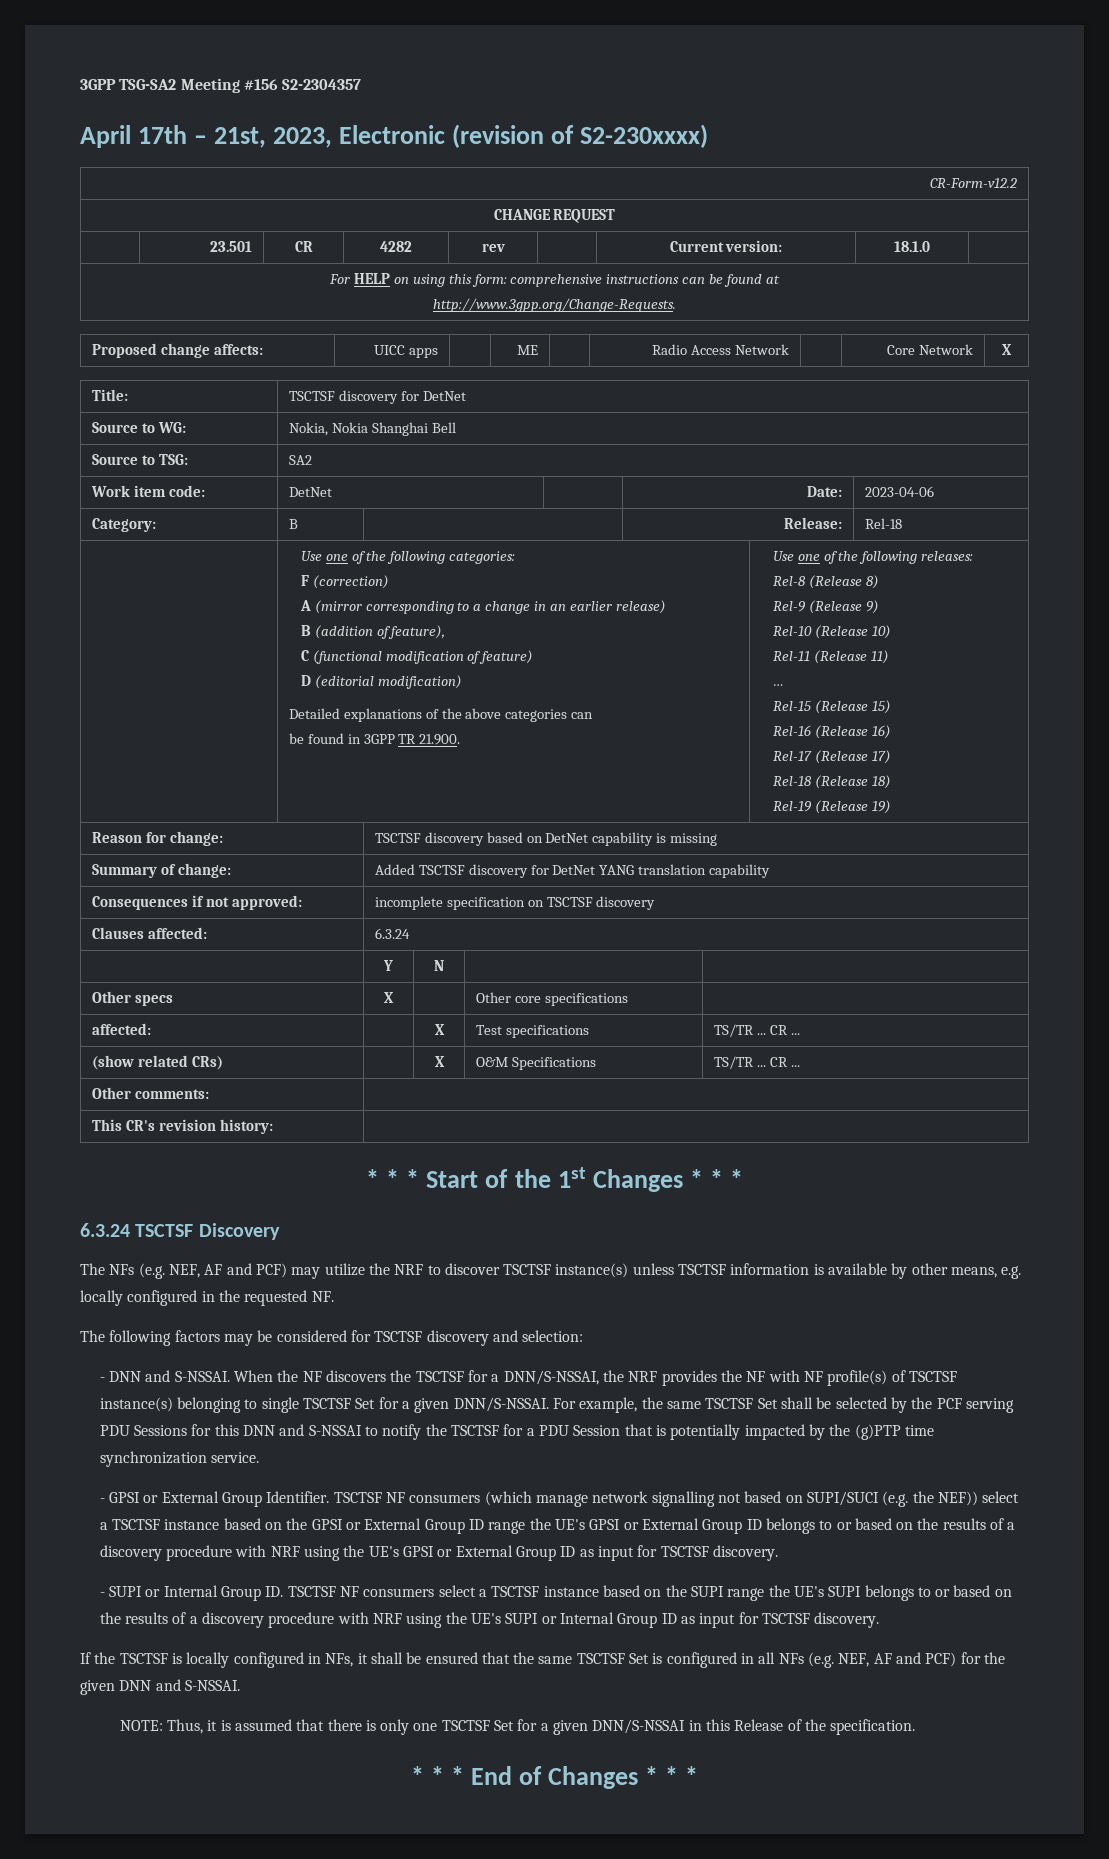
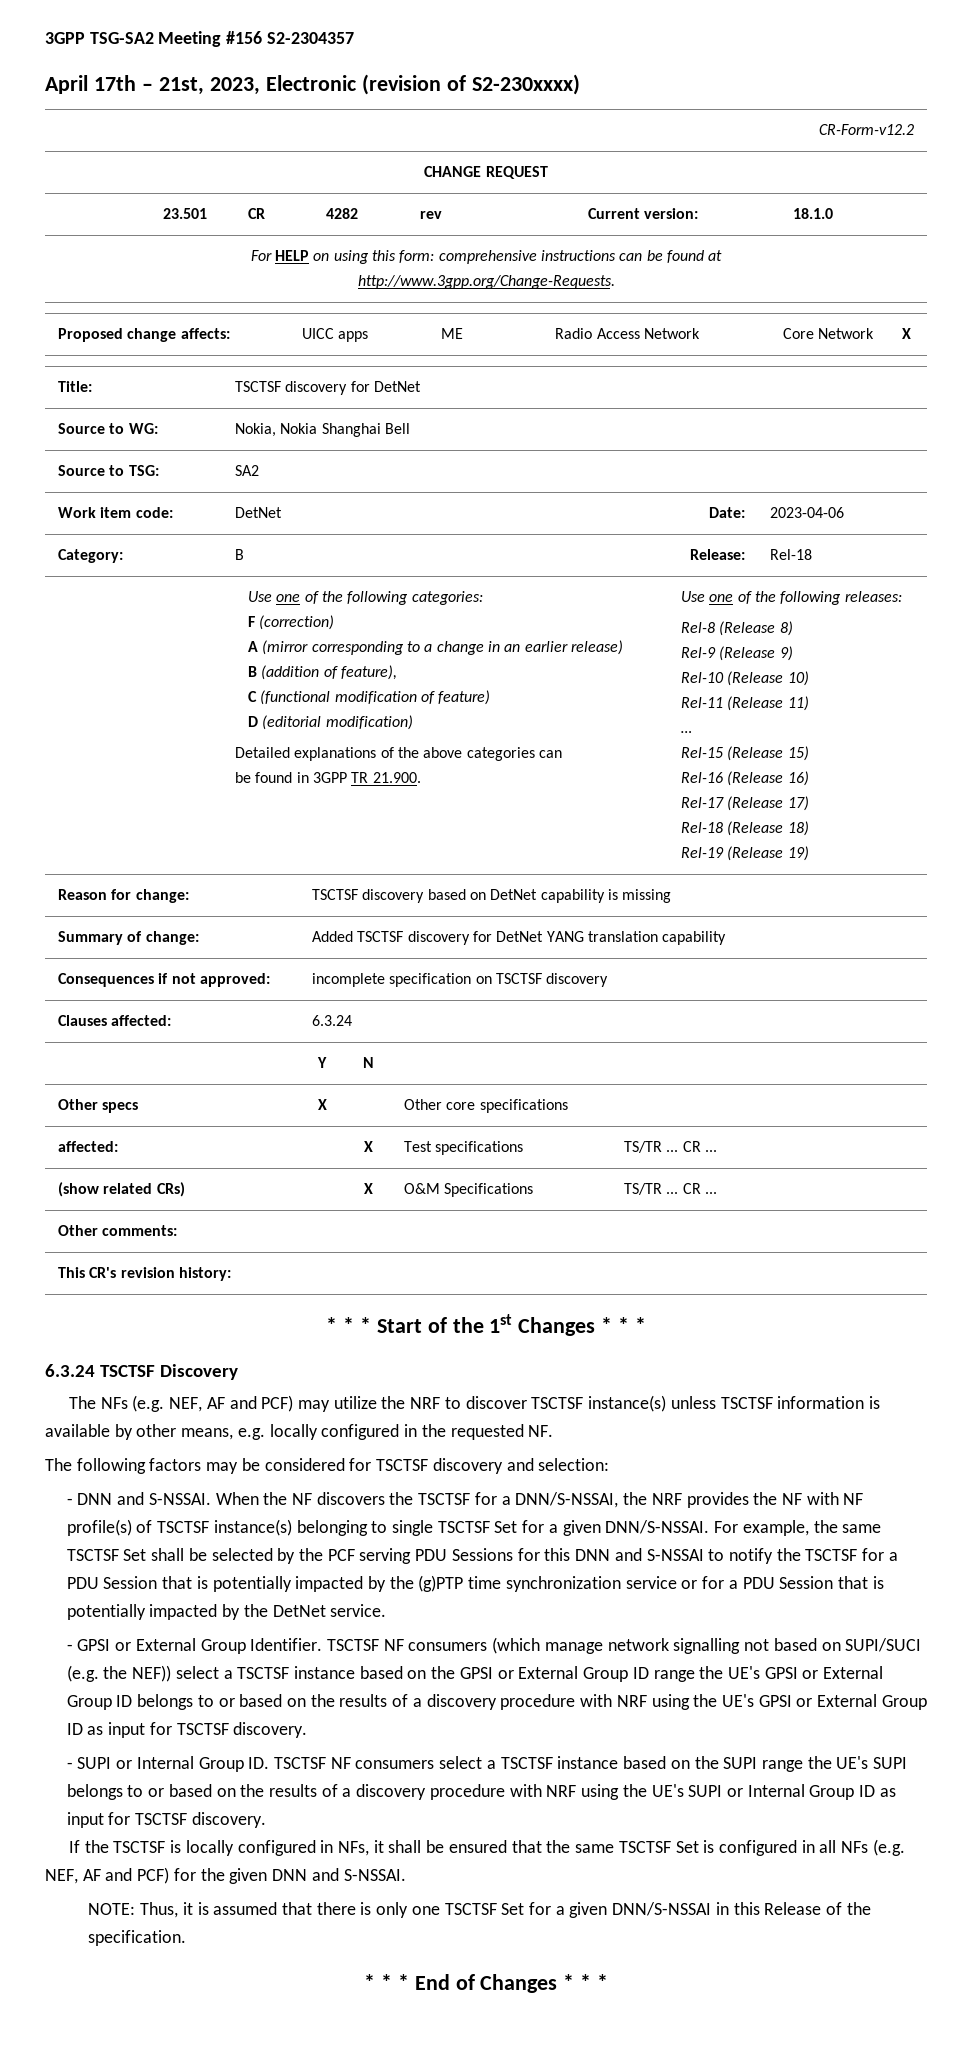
(207, 1459) none -> [625,1576,884,1589] [66,1604,326,1620] service or for a PDU Session that is potentially impacted by the DetNet

